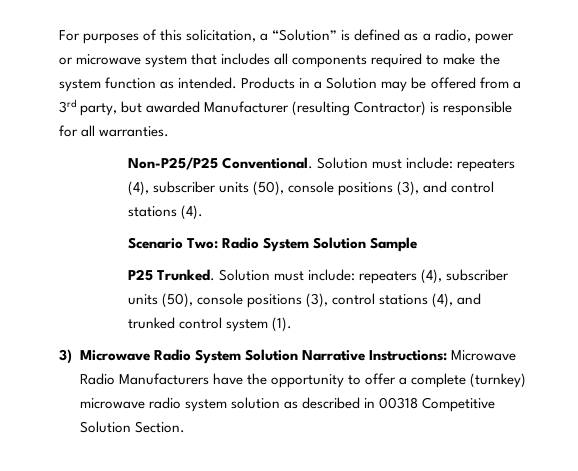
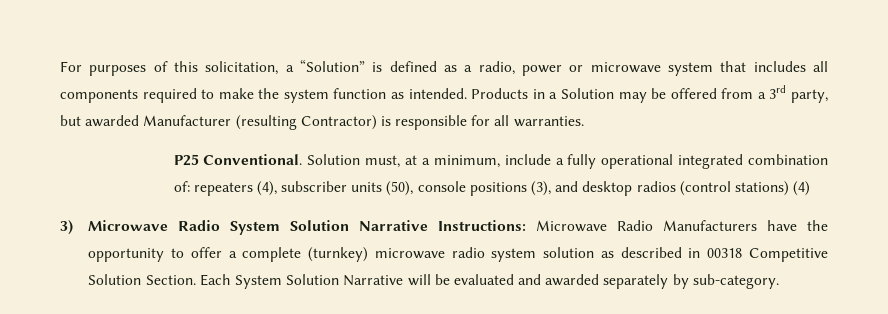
[127,157,218,170] Non-P25/P25 -> [173,154,199,166] P25
[372,157,454,169] must include: -> [365,154,829,169] [173,181,190,192] must, at a minimum, include a fully operational integrated combination of:
[451,181,495,193] [127,205,203,220] [127,237,418,252] [127,269,510,284] [127,293,482,308] [127,317,293,332] control stations (4). // Scenario Two: Radio System Solution Sample // P25 Trunked. Solution must include: repeaters (4), subscriber units (50), console positions (3), control stations (4), and trunked control system (1). -> [582,181,811,196] desktop radios (control stations) (4)
(185, 427) none -> [199,274,779,289] Each System Solution Narrative will be evaluated and awarded separately by sub-category.

